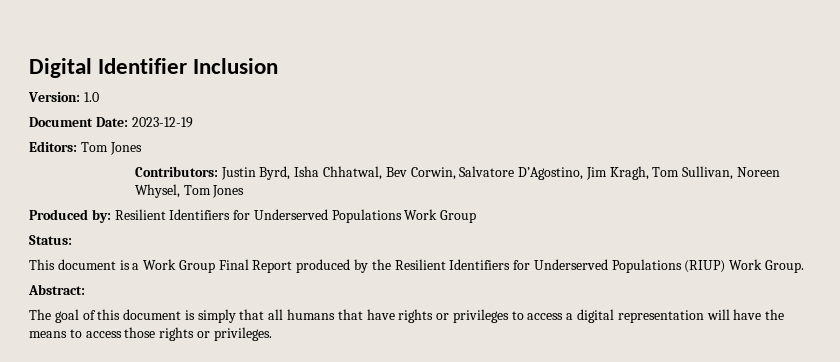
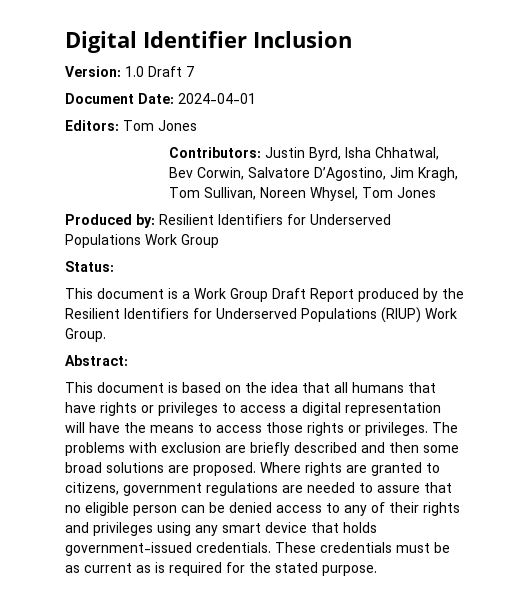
(99, 97) none -> [148,66,194,77] Draft 7
[131,117,193,128] 2023-12-19 -> [178,93,256,104] 2024-04-01
[218,259,249,270] Final -> [272,288,306,299] Draft
[29,309,236,323] The goal of this document is simply -> [65,382,298,393] This document is based on the idea
(272, 334) none -> [432,422,458,433] [65,442,459,456] [65,462,440,476] [65,482,452,496] [65,502,460,516] [65,522,377,536] [65,542,450,556] [65,562,377,576] The problems with exclusion are briefly described and then some broad solutions are proposed. Where rights are granted to citizens, government regulations are needed to assure that no eligible person can be denied access to any of their rights and privileges using any smart device that holds government-issued credentials. These credentials must be as current as is required for the stated purpose.

